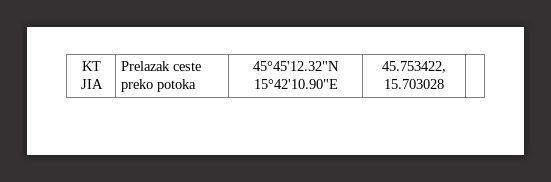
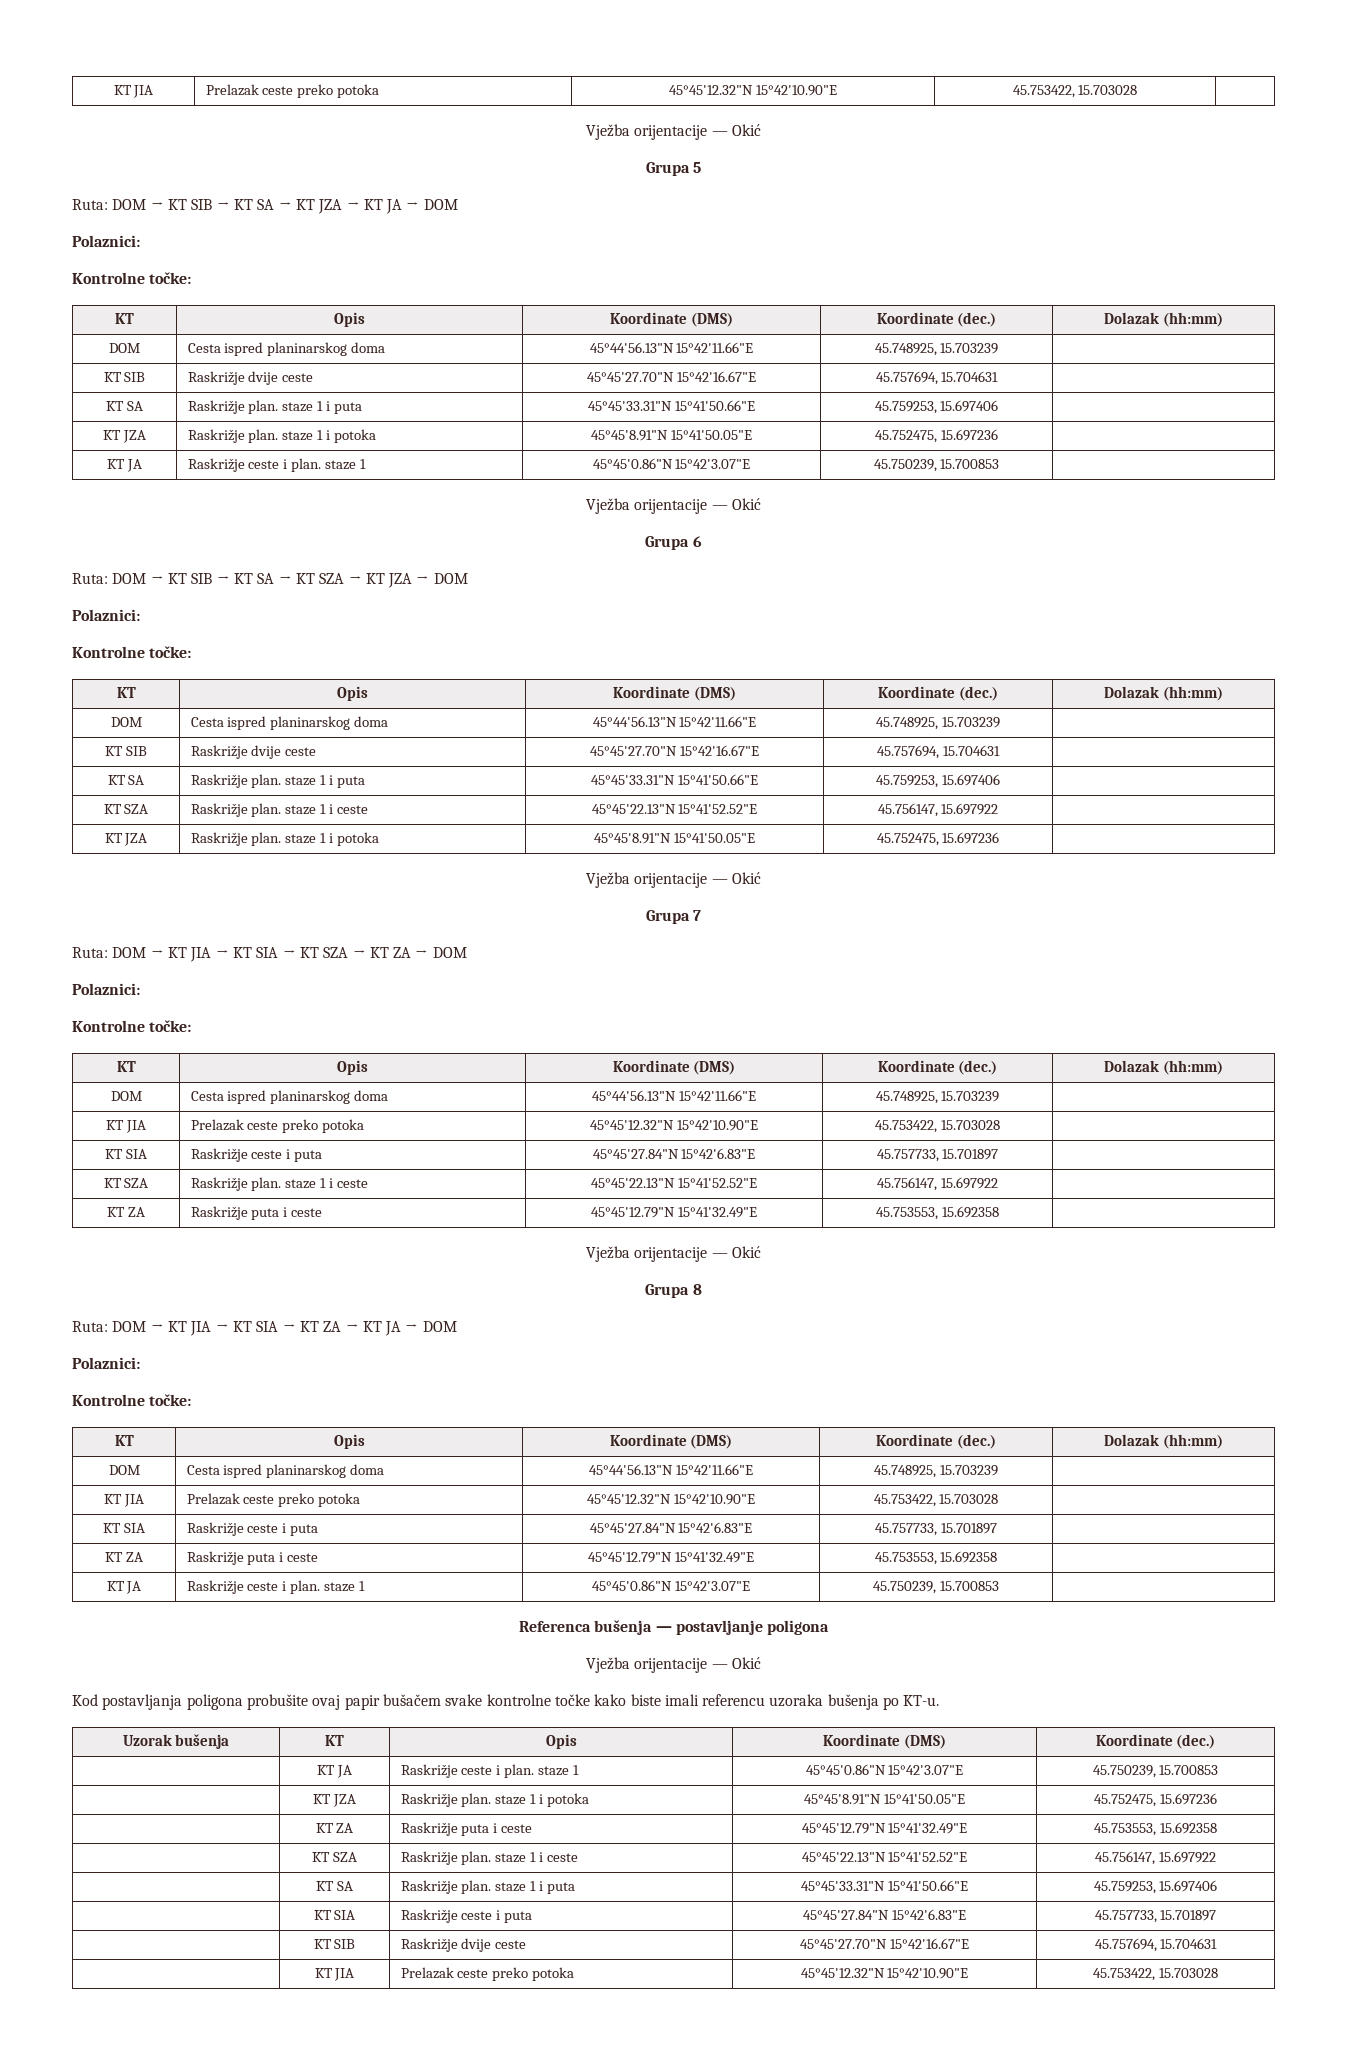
(444, 84) none -> [586,124,761,140] [645,162,702,176] [72,199,458,214] [72,235,140,247] [72,272,192,284] [115,313,134,324] [334,312,365,327] [610,312,733,327] [876,312,997,327] [1104,312,1223,327] [109,343,140,353] [187,342,386,356] [589,342,754,353] [874,343,999,356] [103,372,146,382] [187,371,314,385] [587,371,756,382] [875,371,999,385] [106,401,143,411] [187,400,363,414] [588,400,755,411] [874,400,999,414] [103,430,146,443] [187,429,377,443] [591,430,752,441] [875,429,998,443] [107,459,142,472] [187,458,367,472] [592,458,751,469] [873,459,1000,472] [586,498,761,514] [645,536,702,550] [72,573,468,588] [72,609,140,621] [72,646,192,658] [116,687,136,698] [337,686,368,701] [613,686,736,701] [878,686,998,701] [1104,686,1223,701] [110,717,142,727] [190,716,389,730] [592,716,757,727] [876,717,1000,730] [105,746,147,756] [190,745,317,759] [590,745,759,756] [877,745,1000,759] [107,775,145,785] [190,774,366,788] [591,774,758,785] [876,774,1000,788] [103,804,149,814] [190,803,369,817] [591,804,758,814] [877,803,999,817] [104,833,148,846] [190,832,380,846] [594,833,755,844] [876,832,1000,846] [586,872,761,888] [645,910,702,924] [72,947,467,962] [72,983,140,995] [72,1020,192,1032] [116,1061,136,1072] [337,1060,368,1075] [612,1060,736,1075] [877,1060,998,1075] [1104,1060,1223,1075] [110,1091,142,1101] [190,1090,389,1104] [592,1090,756,1101] [875,1091,1000,1104] [106,1120,146,1133] [190,1119,365,1133] [590,1120,758,1131] [875,1120,1000,1133] [105,1149,147,1159] [190,1148,323,1162] [592,1148,756,1159] [876,1149,999,1162] [103,1178,149,1188] [190,1177,369,1191] [591,1178,757,1188] [877,1177,998,1191] [107,1207,145,1217] [190,1206,323,1220] [591,1207,757,1218] [876,1206,999,1220] [586,1246,761,1262] [645,1284,702,1298] [72,1321,457,1336] [72,1357,140,1369] [72,1394,192,1406] [114,1435,134,1446] [333,1434,365,1449] [609,1434,733,1449] [876,1434,996,1449] [1104,1434,1223,1449] [108,1465,140,1475] [186,1464,385,1478] [589,1464,753,1475] [874,1465,998,1478] [104,1494,144,1507] [186,1493,361,1507] [587,1494,755,1505] [873,1494,999,1507] [103,1523,145,1533] [186,1522,319,1536] [589,1522,753,1533] [875,1523,997,1536] [105,1552,143,1562] [186,1551,319,1565] [588,1552,754,1563] [874,1551,998,1565] [106,1581,142,1594] [186,1580,366,1594] [592,1580,750,1591] [873,1581,999,1594] [518,1620,830,1635] [586,1657,761,1673] [72,1694,940,1710] [122,1734,230,1749] [325,1735,344,1746] [545,1734,577,1749] [823,1734,946,1749] [1095,1734,1216,1749] [317,1765,352,1778] [400,1764,580,1778] [805,1764,964,1775] [1092,1765,1219,1778] [313,1794,356,1807] [400,1793,590,1807] [804,1794,965,1805] [1094,1793,1217,1807] [315,1823,354,1833] [400,1822,533,1836] [801,1823,968,1834] [1094,1822,1217,1836] [312,1852,357,1862] [400,1851,579,1865] [801,1852,968,1862] [1095,1851,1216,1865] [316,1881,353,1891] [400,1880,576,1894] [801,1880,968,1891] [1093,1880,1218,1894] [313,1910,356,1920] [400,1909,533,1923] [803,1909,966,1920] [1094,1910,1217,1923] [313,1939,356,1949] [400,1938,527,1952] [800,1938,969,1949] [1094,1938,1218,1952] [314,1968,355,1981] [400,1967,575,1981] [800,1968,969,1979] [1093,1968,1218,1981] // Vježba orijentacije — Okić // Grupa 5 // Ruta: DOM → KT SIB → KT SA → KT JZA → KT JA → DOM // Polaznici: // Kontrolne točke: // KT | Opis | Koordinate (DMS) | Koordinate (dec.) | Dolazak (hh:mm) // DOM | Cesta ispred planinarskog doma | 45°44'56.13"N 15°42'11.66"E | 45.748925, 15.703239 | // KT SIB | Raskrižje dvije ceste | 45°45'27.70"N 15°42'16.67"E | 45.757694, 15.704631 | // KT SA | Raskrižje plan. staze 1 i puta | 45°45'33.31"N 15°41'50.66"E | 45.759253, 15.697406 | // KT JZA | Raskrižje plan. staze 1 i potoka | 45°45'8.91"N 15°41'50.05"E | 45.752475, 15.697236 | // KT JA | Raskrižje ceste i plan. staze 1 | 45°45'0.86"N 15°42'3.07"E | 45.750239, 15.700853 | // Vježba orijentacije — Okić // Grupa 6 // Ruta: DOM → KT SIB → KT SA → KT SZA → KT JZA → DOM // Polaznici: // Kontrolne točke: // KT | Opis | Koordinate (DMS) | Koordinate (dec.) | Dolazak (hh:mm) // DOM | Cesta ispred planinarskog doma | 45°44'56.13"N 15°42'11.66"E | 45.748925, 15.703239 | // KT SIB | Raskrižje dvije ceste | 45°45'27.70"N 15°42'16.67"E | 45.757694, 15.704631 | // KT SA | Raskrižje plan. staze 1 i puta | 45°45'33.31"N 15°41'50.66"E | 45.759253, 15.697406 | // KT SZA | Raskrižje plan. staze 1 i ceste | 45°45'22.13"N 15°41'52.52"E | 45.756147, 15.697922 | // KT JZA | Raskrižje plan. staze 1 i potoka | 45°45'8.91"N 15°41'50.05"E | 45.752475, 15.697236 | // Vježba orijentacije — Okić // Grupa 7 // Ruta: DOM → KT JIA → KT SIA → KT SZA → KT ZA → DOM // Polaznici: // Kontrolne točke: // KT | Opis | Koordinate (DMS) | Koordinate (dec.) | Dolazak (hh:mm) // DOM | Cesta ispred planinarskog doma | 45°44'56.13"N 15°42'11.66"E | 45.748925, 15.703239 | // KT JIA | Prelazak ceste preko potoka | 45°45'12.32"N 15°42'10.90"E | 45.753422, 15.703028 | // KT SIA | Raskrižje ceste i puta | 45°45'27.84"N 15°42'6.83"E | 45.757733, 15.701897 | // KT SZA | Raskrižje plan. staze 1 i ceste | 45°45'22.13"N 15°41'52.52"E | 45.756147, 15.697922 | // KT ZA | Raskrižje puta i ceste | 45°45'12.79"N 15°41'32.49"E | 45.753553, 15.692358 | // Vježba orijentacije — Okić // Grupa 8 // Ruta: DOM → KT JIA → KT SIA → KT ZA → KT JA → DOM // Polaznici: // Kontrolne točke: // KT | Opis | Koordinate (DMS) | Koordinate (dec.) | Dolazak (hh:mm) // DOM | Cesta ispred planinarskog doma | 45°44'56.13"N 15°42'11.66"E | 45.748925, 15.703239 | // KT JIA | Prelazak ceste preko potoka | 45°45'12.32"N 15°42'10.90"E | 45.753422, 15.703028 | // KT SIA | Raskrižje ceste i puta | 45°45'27.84"N 15°42'6.83"E | 45.757733, 15.701897 | // KT ZA | Raskrižje puta i ceste | 45°45'12.79"N 15°41'32.49"E | 45.753553, 15.692358 | // KT JA | Raskrižje ceste i plan. staze 1 | 45°45'0.86"N 15°42'3.07"E | 45.750239, 15.700853 | // Referenca bušenja — postavljanje poligona // Vježba orijentacije — Okić // Kod postavljanja poligona probušite ovaj papir bušačem svake kontrolne točke kako biste imali referencu uzoraka bušenja po KT-u. // Uzorak bušenja | KT | Opis | Koordinate (DMS) | Koordinate (dec.) // | KT JA | Raskrižje ceste i plan. staze 1 | 45°45'0.86"N 15°42'3.07"E | 45.750239, 15.700853 // | KT JZA | Raskrižje plan. staze 1 i potoka | 45°45'8.91"N 15°41'50.05"E | 45.752475, 15.697236 // | KT ZA | Raskrižje puta i ceste | 45°45'12.79"N 15°41'32.49"E | 45.753553, 15.692358 // | KT SZA | Raskrižje plan. staze 1 i ceste | 45°45'22.13"N 15°41'52.52"E | 45.756147, 15.697922 // | KT SA | Raskrižje plan. staze 1 i puta | 45°45'33.31"N 15°41'50.66"E | 45.759253, 15.697406 // | KT SIA | Raskrižje ceste i puta | 45°45'27.84"N 15°42'6.83"E | 45.757733, 15.701897 // | KT SIB | Raskrižje dvije ceste | 45°45'27.70"N 15°42'16.67"E | 45.757694, 15.704631 // | KT JIA | Prelazak ceste preko potoka | 45°45'12.32"N 15°42'10.90"E | 45.753422, 15.703028

